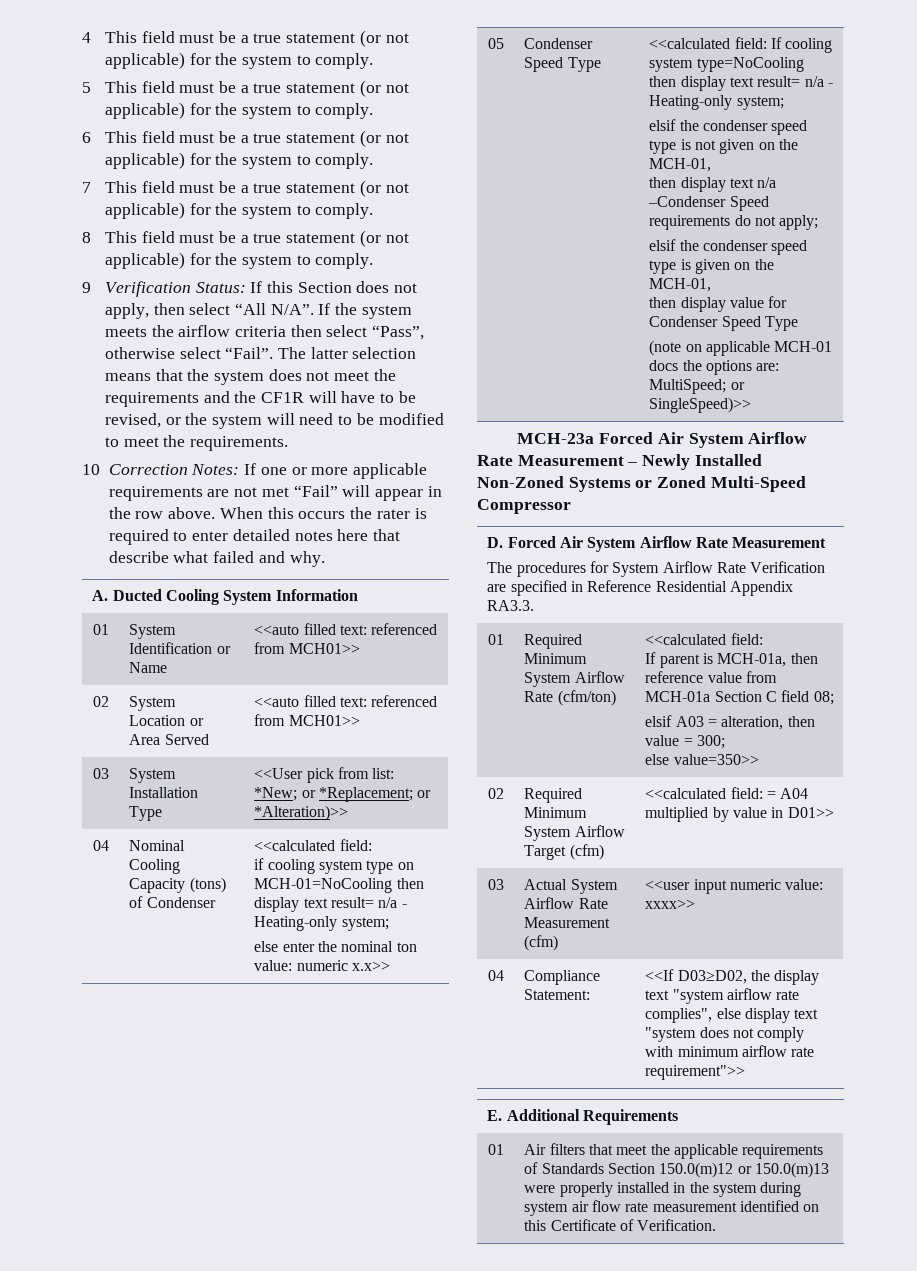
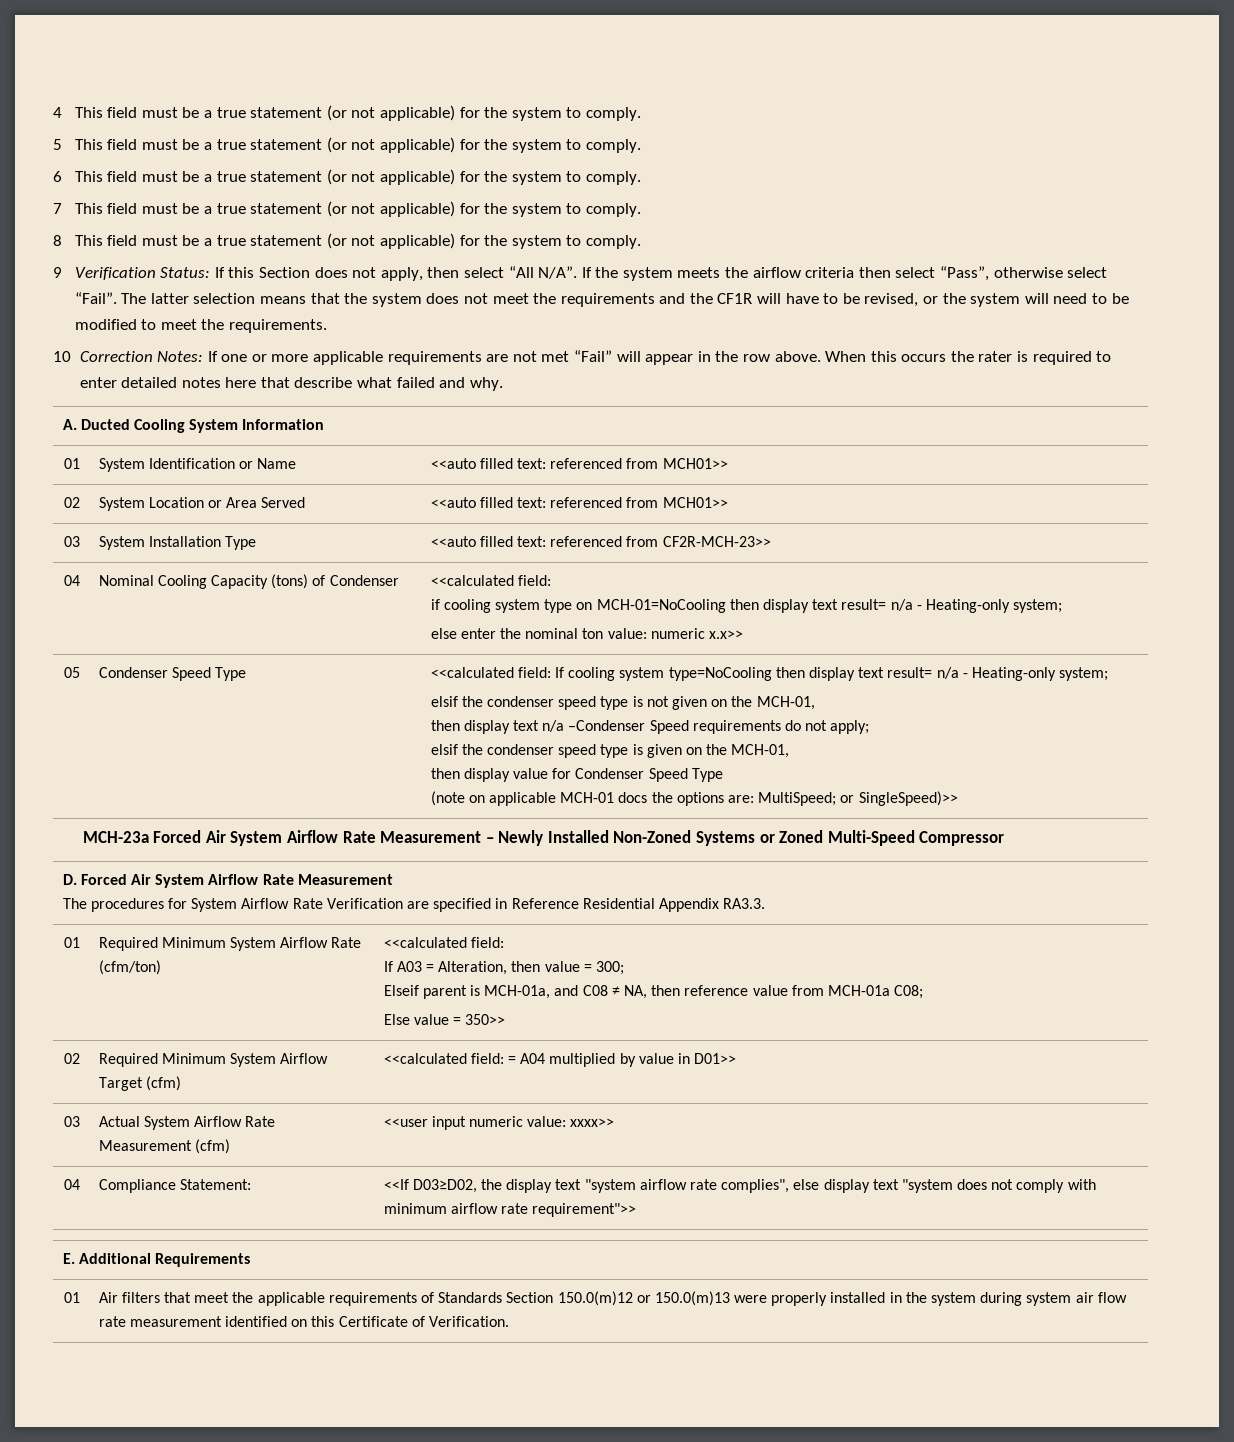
[254,767,395,783] [254,787,432,802] [254,805,349,821] <<User pick from list: *New; or *Replacement; or *Alteration)>> -> [430,536,771,547] <<auto filled text: referenced from CF2R-MCH-23>>
[659,653,787,668] parent is MCH-01a, -> [396,961,624,975] [383,985,647,999] A03 = Alteration, then value = 300; // Elseif parent is MCH-01a, and C08 ≠ NA,
[714,690,834,705] [645,715,815,730] [645,735,725,749] [645,754,759,765] Section C field 08; // elsif A03 = alteration, then value = 300; // else value=350>> -> [894,985,924,999] [383,1014,506,1025] C08; // Else value = 350>>

